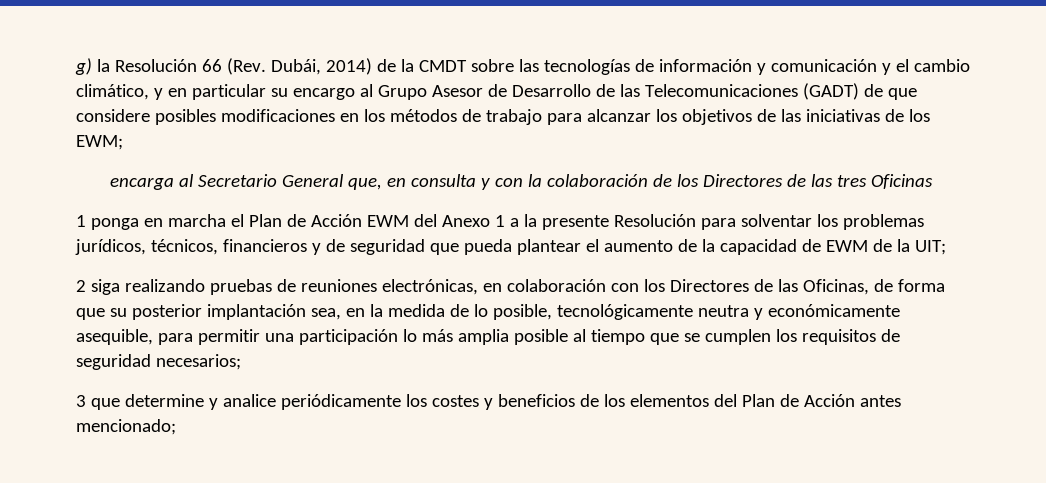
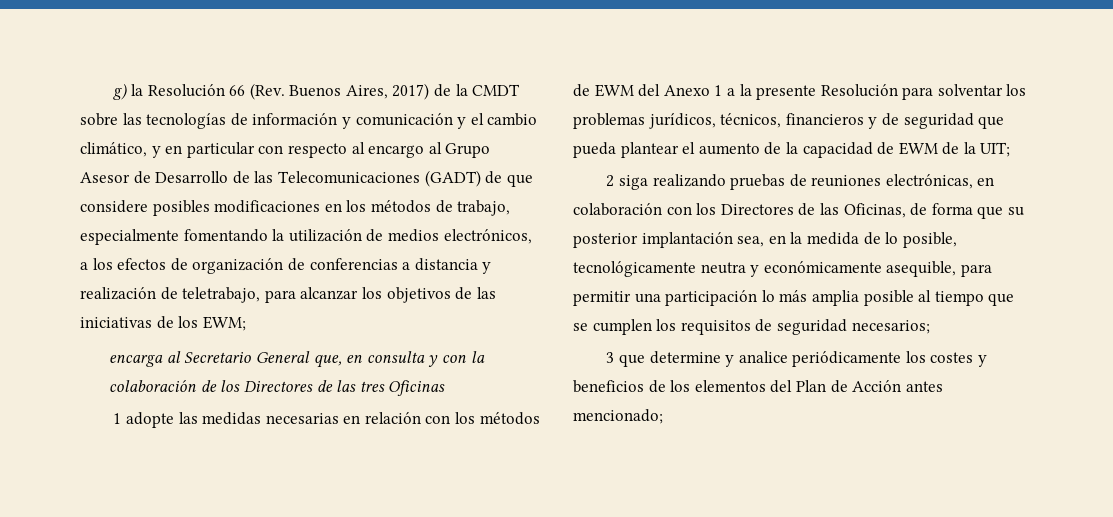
[270,58,372,75] Dubái, 2014) -> [289,83,430,100] Buenos Aires, 2017)
[270,88,288,97] su -> [258,142,365,158] con respecto al
[485,109,542,125] trabajo -> [457,200,511,216] [80,229,532,245] [80,258,492,274] [80,287,261,303] trabajo, especialmente fomentando la utilización de medios electrónicos, a los efectos de organización de conferencias a distancia y realización de teletrabajo,
[90,214,362,230] ponga en marcha el Plan de Acción -> [125,412,540,428] [573,84,590,97] adopte las medidas necesarias en relación con los métodos de

